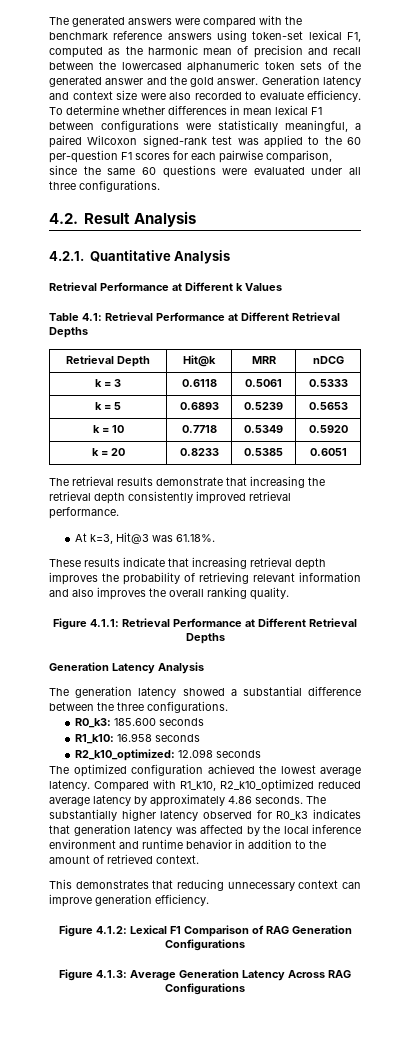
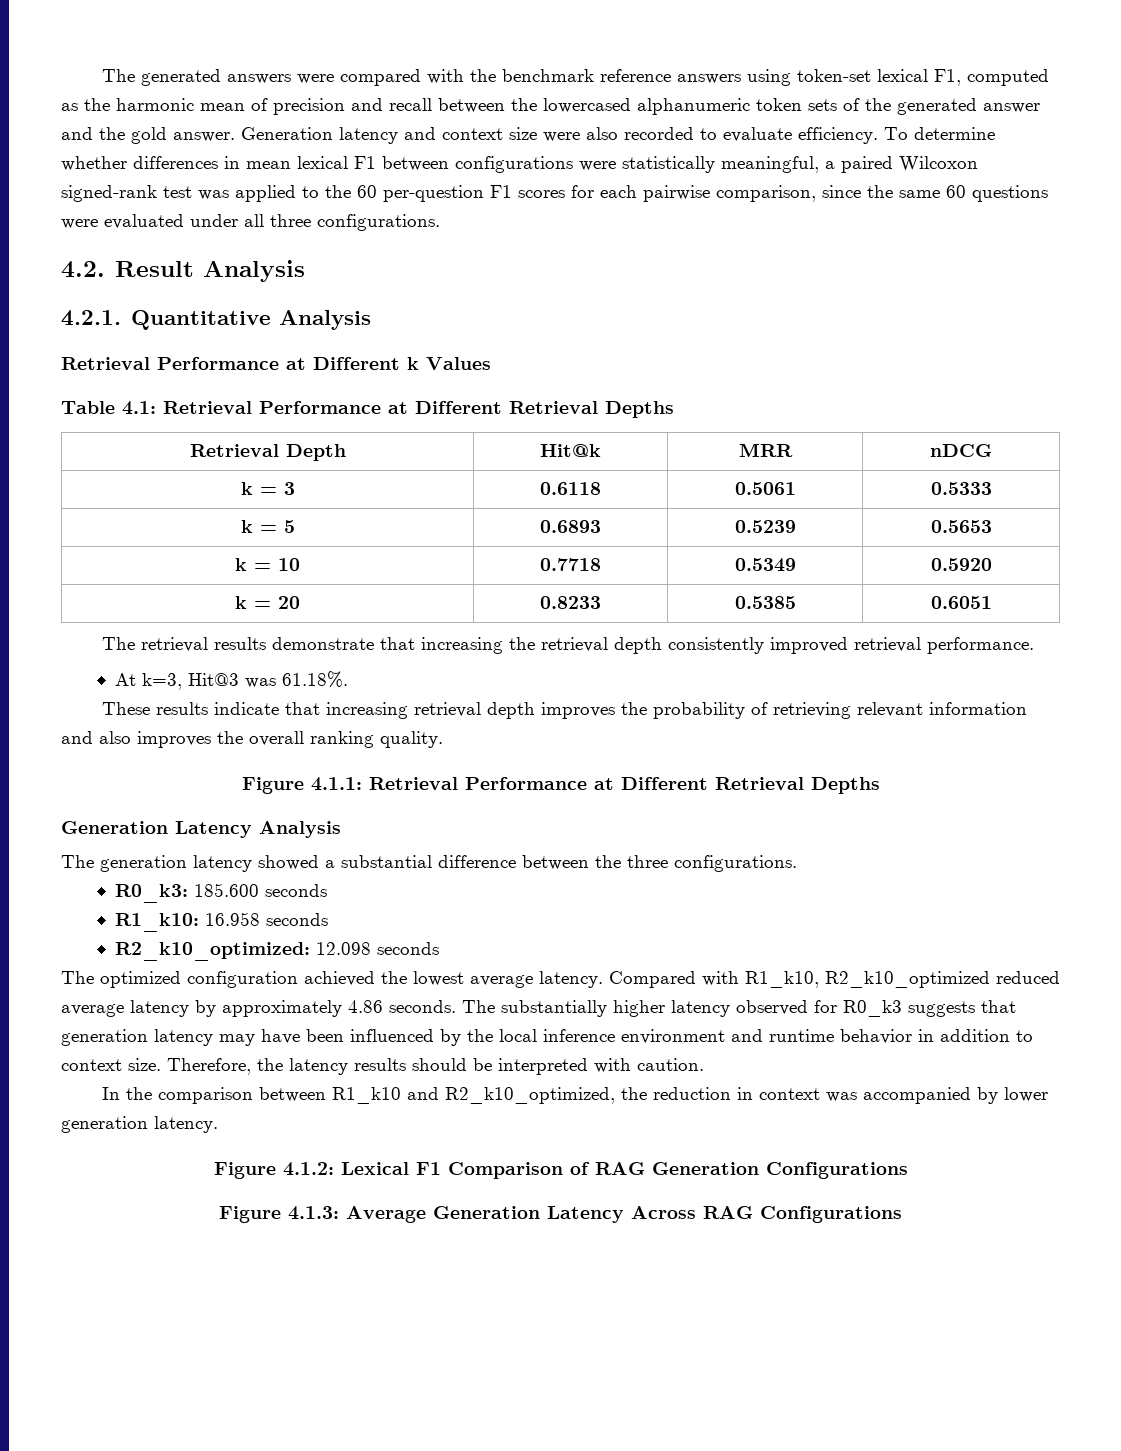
[313,809,361,819] indicates -> [908,1001,975,1017] suggests
[175,825,243,834] was affected -> [219,1029,434,1046] may have been influenced
[309,840,326,849] [49,854,199,864] [49,879,361,891] [49,894,209,907] the amount of retrieved context. // This demonstrates that reducing unnecessary context can improve generation efficiency. -> [61,1058,704,1075] [102,1087,1049,1104] [61,1116,218,1133] context size. Therefore, the latency results should be interpreted with caution. // In the comparison between R1_k10 and R2_k10_optimized, the reduction in context was accompanied by lower generation latency.

